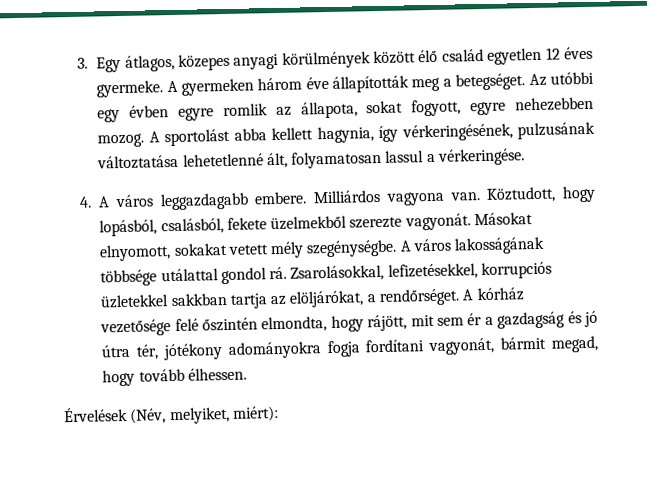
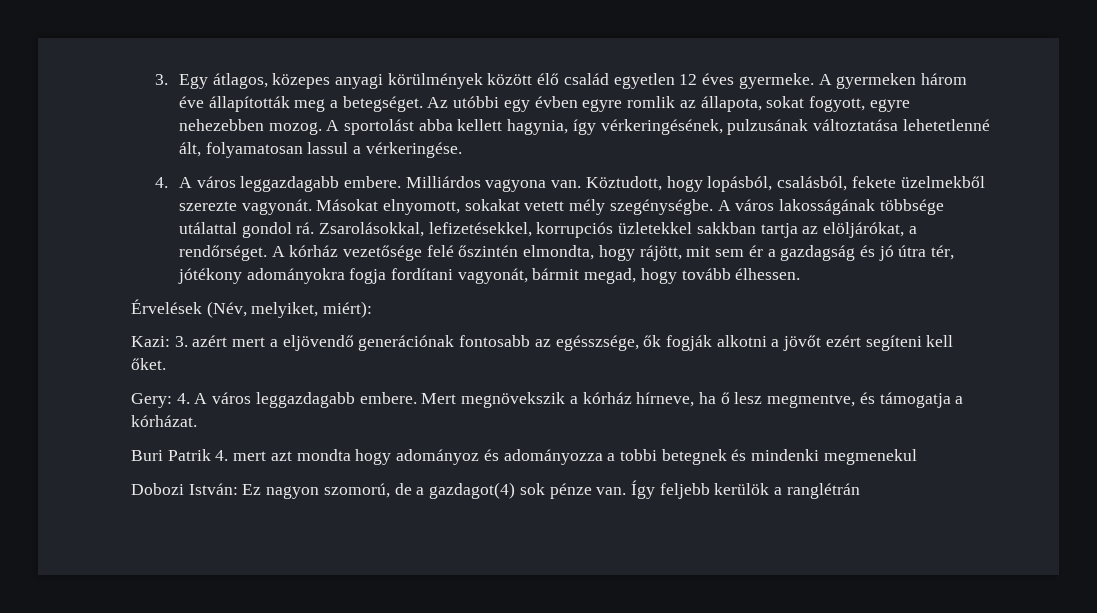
(279, 414) none -> [131,335,954,351] [131,358,166,370] [131,392,964,408] [131,415,197,427] [131,449,917,465] [131,480,860,499] // Kazi: 3. azért mert a eljövendő generációnak fontosabb az egésszsége, ők fogják alkotni a jövőt ezért segíteni kell őket. // Gery: 4. A város leggazdagabb embere. Mert megnövekszik a kórház hírneve, ha ő lesz megmentve, és támogatja a kórházat. // Buri Patrik 4. mert azt mondta hogy adományoz és adományozza a tobbi betegnek és mindenki megmenekul // Dobozi István: Ez nagyon szomorú, de a gazdagot(4) sok pénze van. Így feljebb kerülök a ranglétrán

